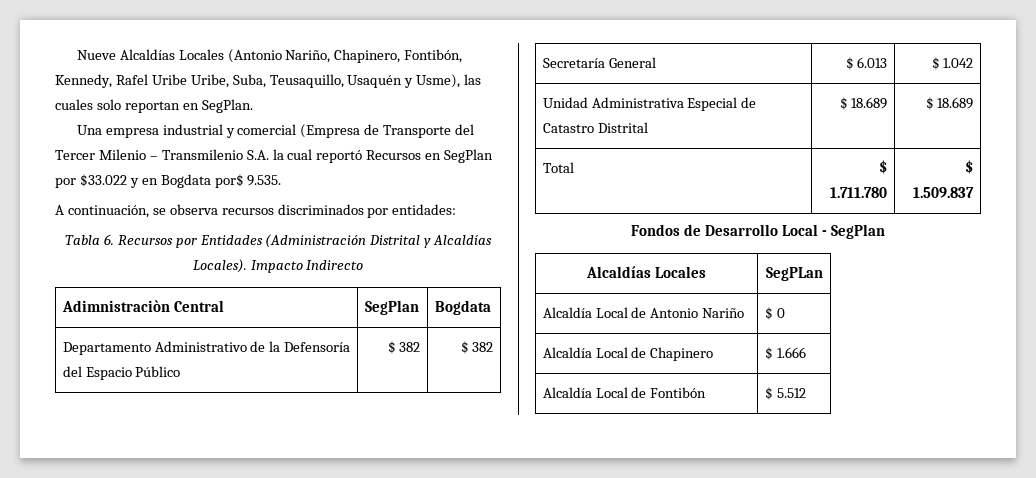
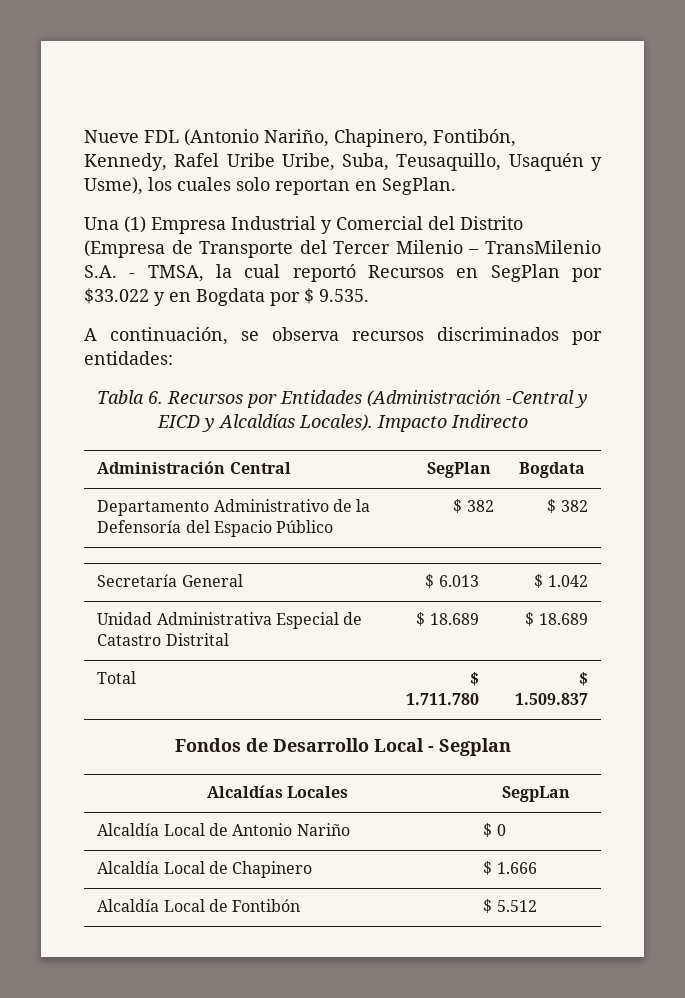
[119,49,224,60] Alcaldías Locales -> [144,130,179,143] FDL
[464,74,482,85] las -> [148,177,172,191] los
[105,124,297,138] empresa industrial y comercial -> [124,216,523,234] (1) Empresa Industrial y Comercial del Distrito
[161,149,269,160] Transmilenio S.A. -> [485,240,601,254] [84,265,204,282] TransMilenio S.A. - TMSA,
[214,174,244,188] por$ -> [270,288,314,306] por $
[369,235,421,245] Distrital -> [506,390,588,408] [156,415,200,428] -Central y EICD
[61,300,170,312] Adimnistraciòn -> [97,461,226,474] Administración
[830,224,885,239] SegPlan -> [438,738,511,756] Segplan
[765,267,823,281] SegPLan -> [501,786,570,802] SegpLan

